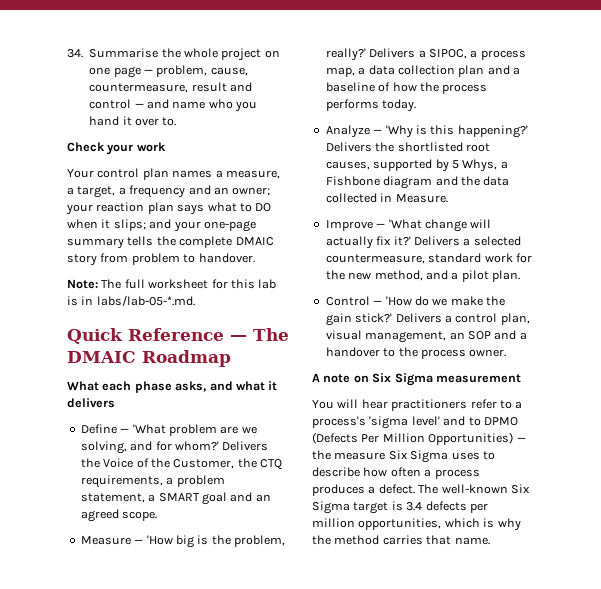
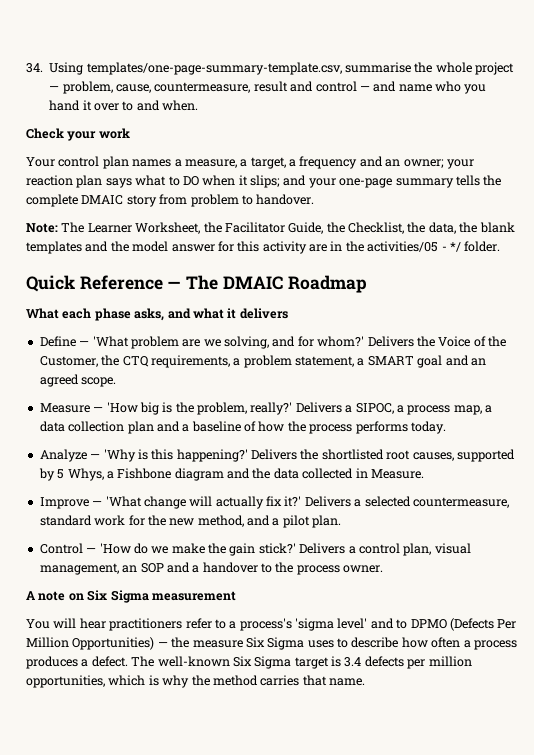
[89,48,280,61] [89,66,141,78] Summarise the whole project on one page -> [49,62,515,75] Using templates/one-page-summary-template.csv, summarise the whole project
[162,117,177,126] to. -> [122,100,199,111] to and when.
[124,279,277,289] [67,295,195,306] full worksheet for this lab is in labs/lab-05-*.md. -> [87,222,515,234] [26,241,501,254] Learner Worksheet, the Facilitator Guide, the Checklist, the data, the blank templates and the model answer for this activity are in the activities/05 - */ folder.

